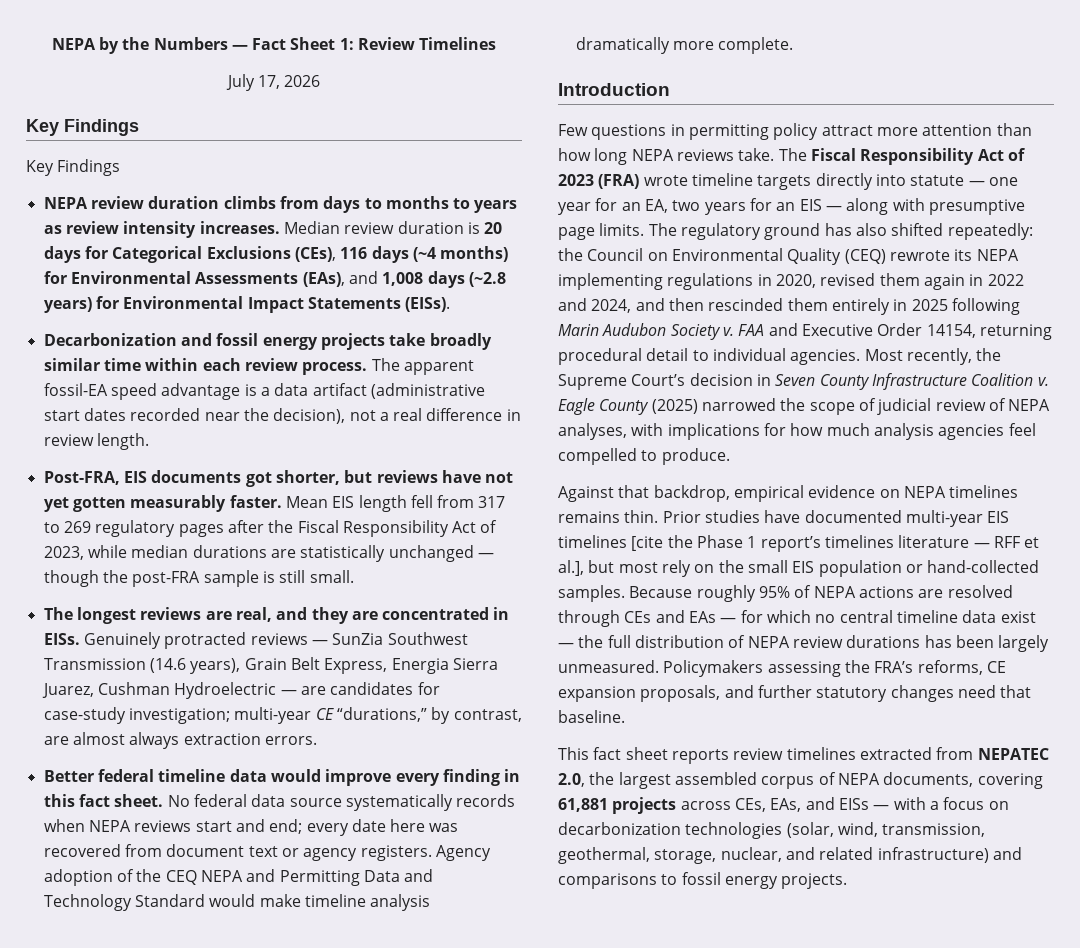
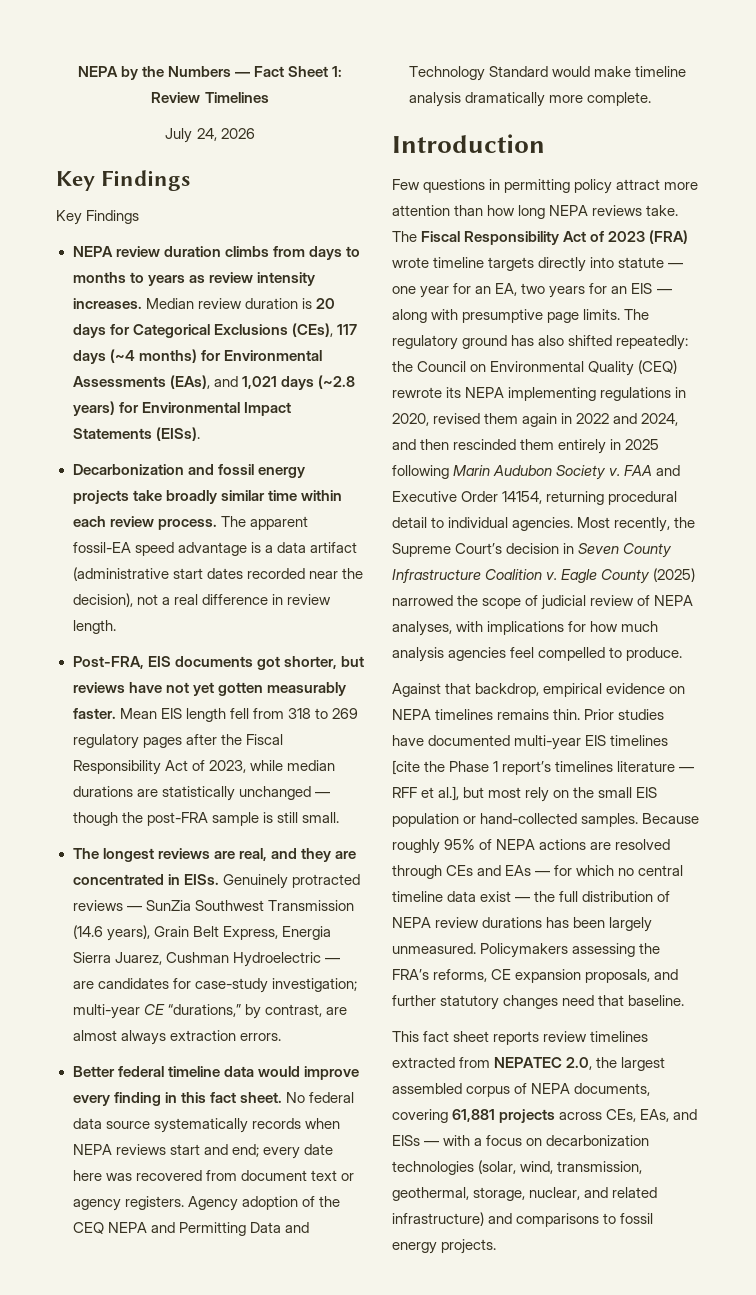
[258,75,280,89] 17, -> [196,128,217,141] 24,
[340,247,368,259] 116 -> [336,324,357,335] 117
[382,272,424,286] 1,008 -> [241,376,277,389] 1,021
[478,496,506,508] 317 -> [287,708,311,719] 318

